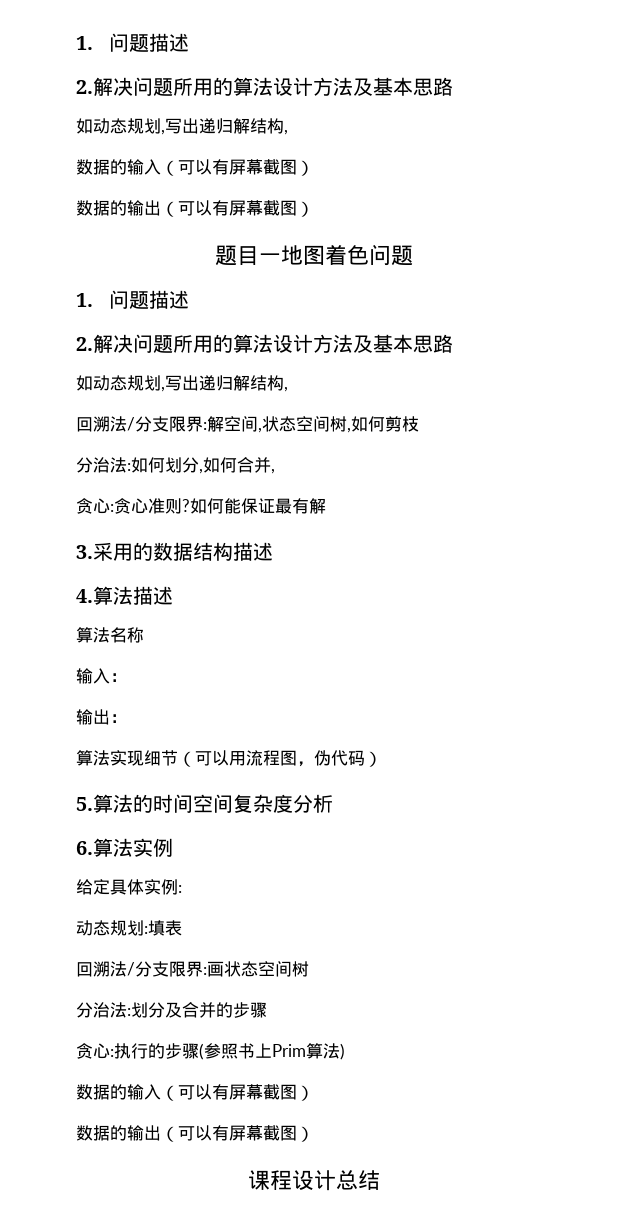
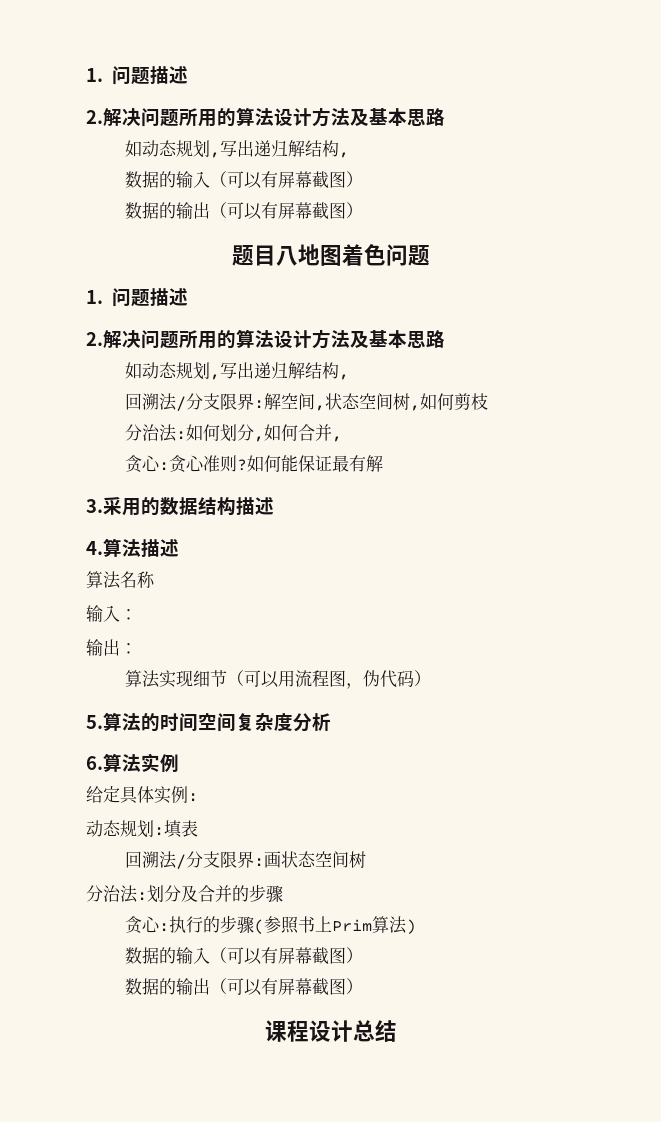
[258,253,281,263] 一 -> [275,246,298,266] 八

